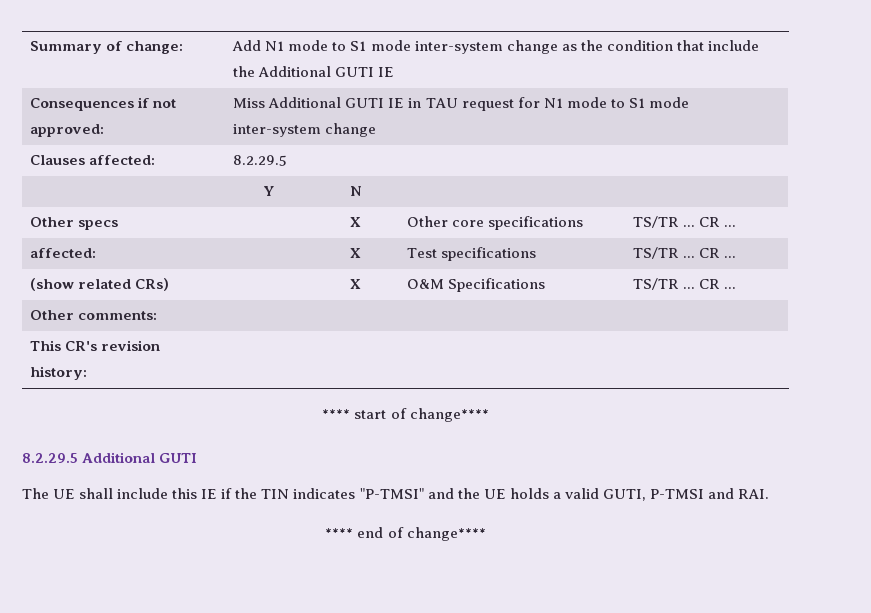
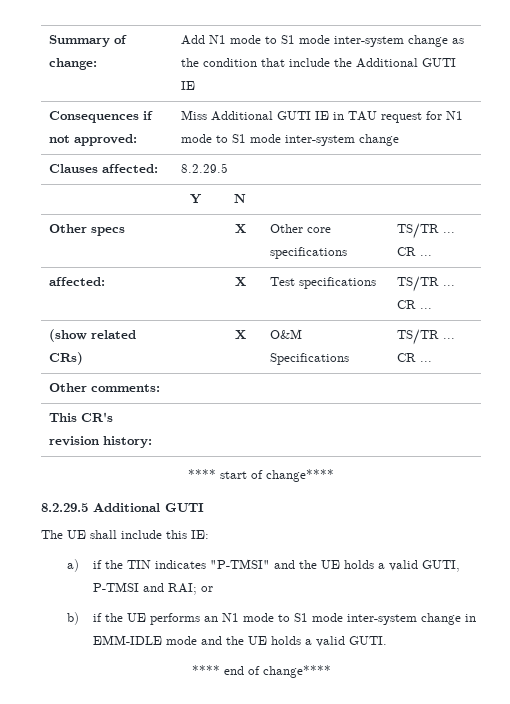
[201,489,218,499] IE -> [191,530,209,539] [66,559,79,572] IE: // a)
[737,489,769,499] RAI. -> [167,583,213,595] [66,612,476,625] [92,635,387,647] RAI; or // b) if the UE performs an N1 mode to S1 mode inter-system change in EMM-IDLE mode and the UE holds a valid GUTI.

